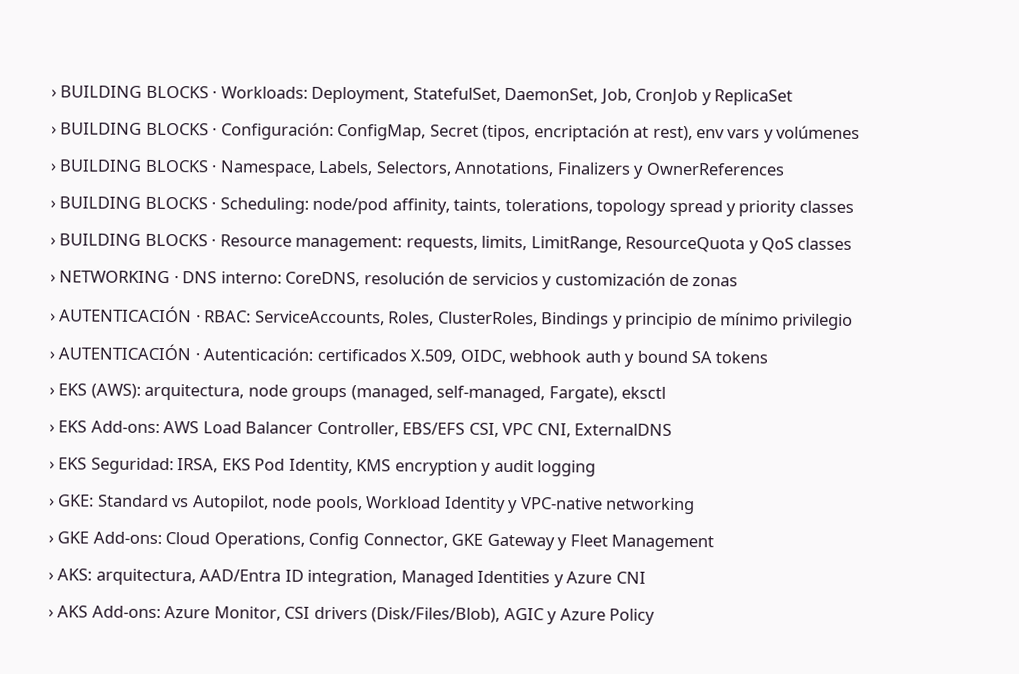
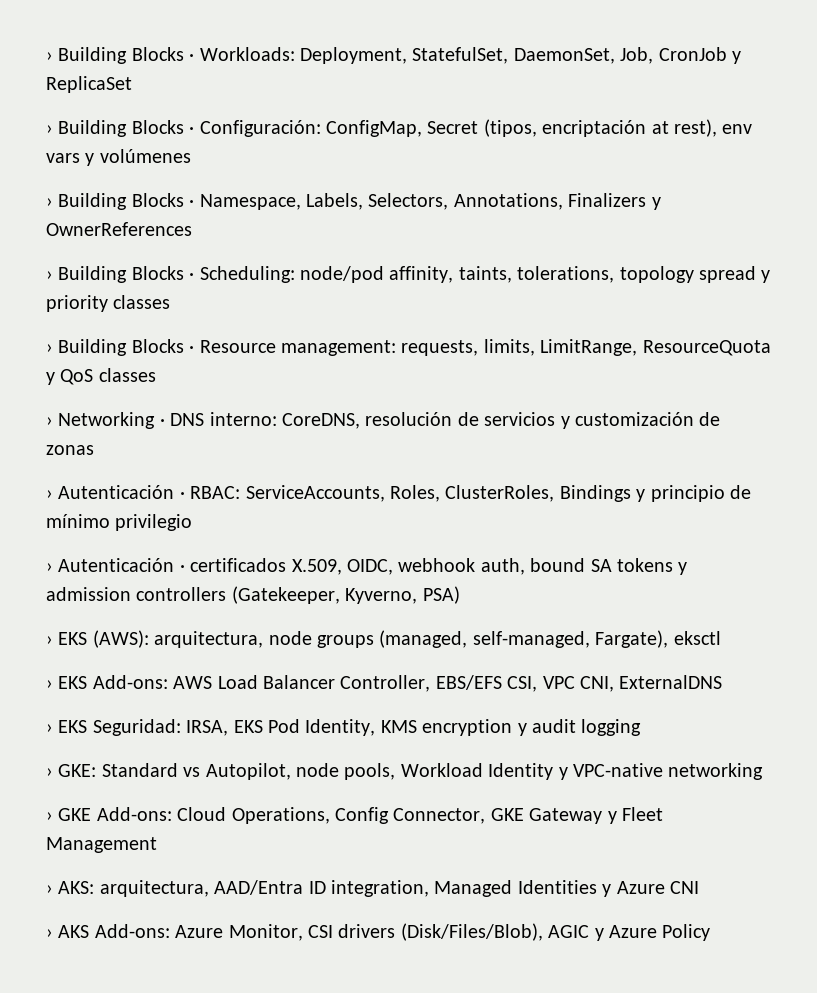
[51,85,209,99] › BUILDING BLOCKS -> [46,47,184,64] › Building Blocks
[60,122,209,136] BUILDING BLOCKS -> [58,120,184,137] Building Blocks
[59,159,209,173] BUILDING BLOCKS -> [58,193,184,210] Building Blocks
[59,196,208,210] BUILDING BLOCKS -> [58,266,184,283] Building Blocks
[59,233,208,247] BUILDING BLOCKS -> [58,339,184,356] Building Blocks
[59,270,171,284] NETWORKING -> [58,412,156,429] Networking
[59,305,193,323] AUTENTICACIÓN -> [58,485,175,499] Autenticación
[58,343,314,361] AUTENTICACIÓN · Autenticación: -> [58,558,185,572] Autenticación ·
[584,350,635,367] auth y -> [480,558,525,575] auth,
(769, 357) none -> [678,562,688,575] [46,586,460,604] y admission controllers (Gatekeeper, Kyverno, PSA)

